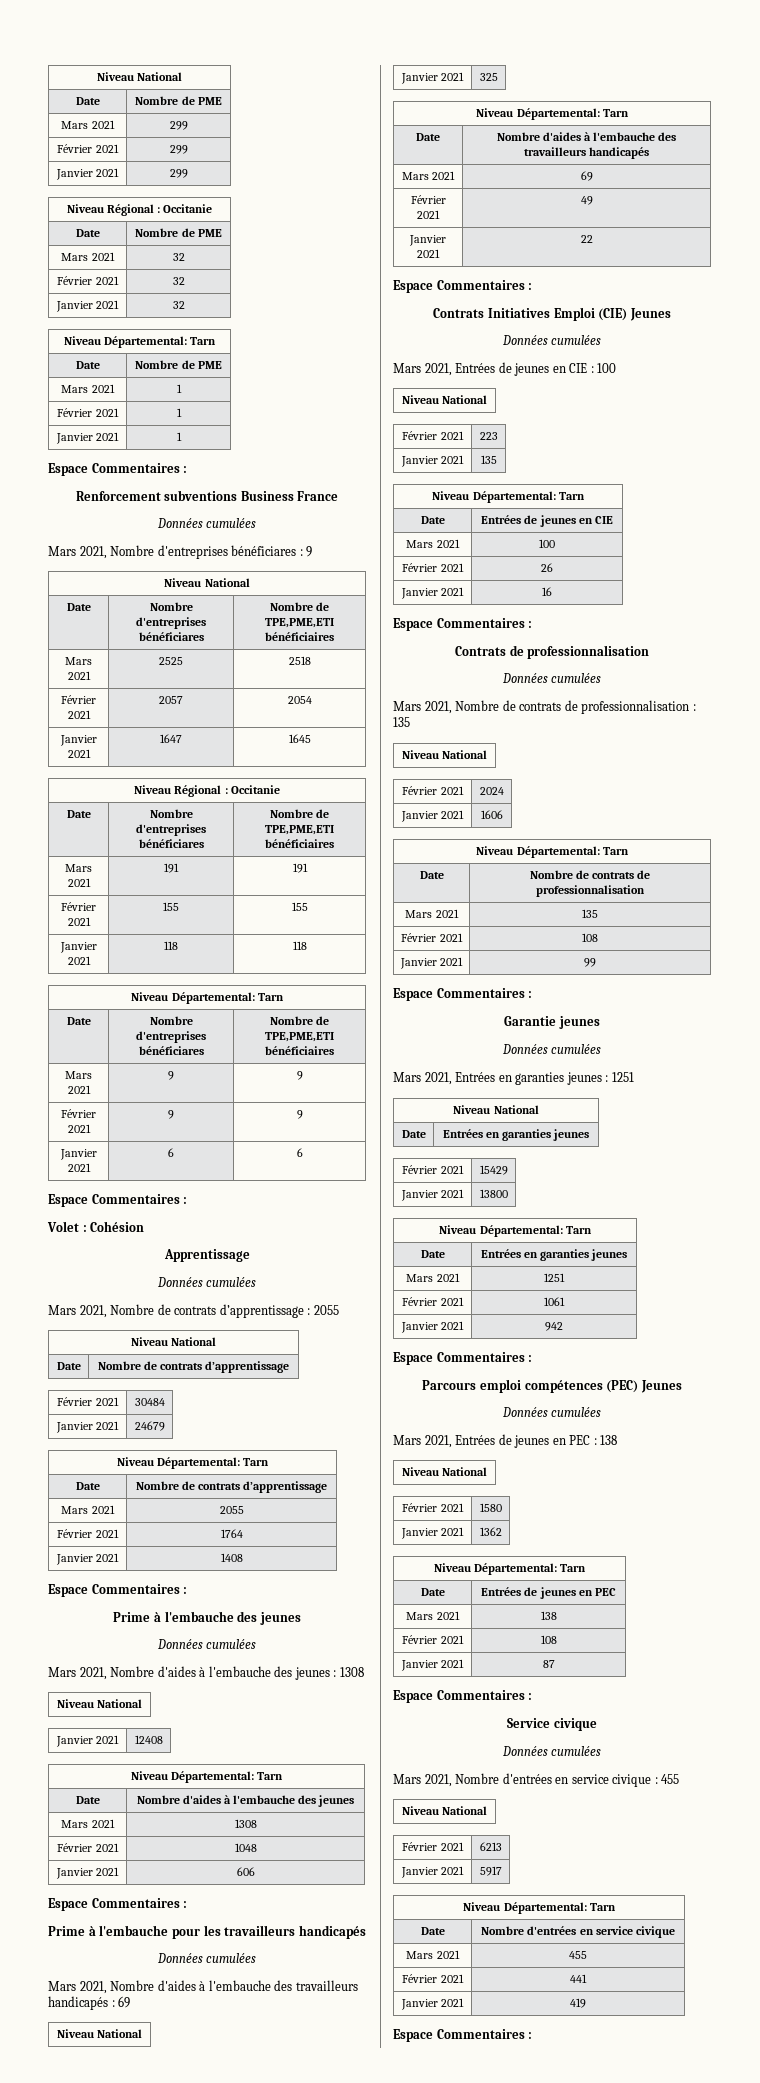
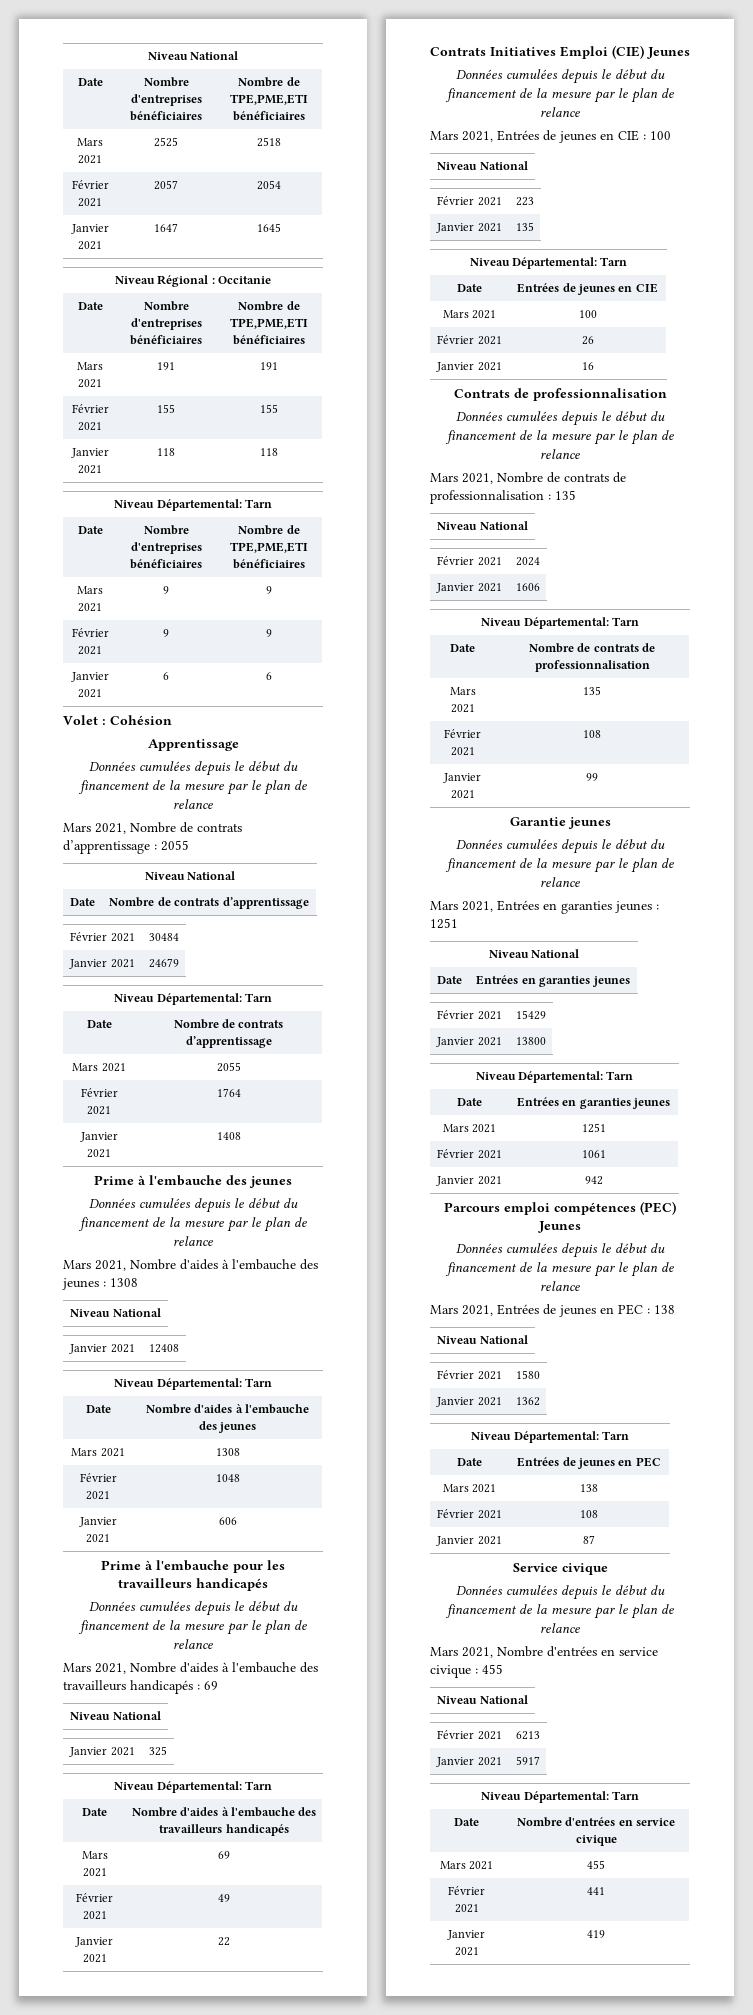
[96,72,183,81] [75,97,100,105] [135,96,222,105] [61,120,115,129] [169,121,188,130] [57,144,119,153] [169,145,188,154] [55,168,120,180] [169,169,188,178] [66,204,213,216] [75,229,100,237] [135,228,222,237] [61,252,115,261] [172,253,185,261] [57,276,119,285] [172,277,185,285] [55,300,120,312] [172,301,185,309] [63,336,217,348] [75,361,100,369] [135,360,222,369] [61,384,115,393] [176,384,182,393] [57,408,119,417] [176,408,182,417] [55,432,120,444] [176,432,182,441] [48,463,188,476] [75,490,339,501] [156,518,257,528] [48,545,313,559] [164,578,250,587] [66,603,91,611] [149,602,193,611] [136,617,206,629] [138,632,204,641] Niveau National // Date | Nombre de PME // Mars 2021 | 299 // Février 2021 | 299 // Janvier 2021 | 299 // Niveau Régional : Occitanie // Date | Nombre de PME // Mars 2021 | 32 // Février 2021 | 32 // Janvier 2021 | 32 // Niveau Départemental: Tarn // Date | Nombre de PME // Mars 2021 | 1 // Février 2021 | 1 // Janvier 2021 | 1 // Espace Commentaires : // Renforcement subventions Business France // Données cumulées // Mars 2021, Nombre d'entreprises bénéficiares : 9 // Niveau National // Date | Nombre d'entreprises bénéficiares -> [147,51,239,60] [77,78,103,86] [143,77,189,87] [130,94,202,106] [130,111,202,121] Niveau National // Date | Nombre d'entreprises bénéficiaires
[138,839,204,848] bénéficiares -> [130,335,202,345] bénéficiaires
[138,1046,204,1055] bénéficiares -> [130,559,202,569] bénéficiaires
[48,1194,188,1207] // Espace Commentaires : -> (272, 676) none
(257, 1282) none -> [194,761,298,776] [77,780,307,795] [173,799,213,809] depuis le début du financement de la mesure par le plan de relance
[48,1584,188,1597] // Espace Commentaires : -> (241, 1136) none
(257, 1644) none -> [194,1198,298,1213] [77,1217,307,1232] [173,1236,213,1246] depuis le début du financement de la mesure par le plan de relance
[48,1898,188,1911] // Espace Commentaires : -> (237, 1521) none
(257, 1958) none -> [194,1601,298,1616] [77,1620,307,1635] [173,1639,213,1649] depuis le début du financement de la mesure par le plan de relance
[393,280,533,293] // Espace Commentaires : -> (230, 1941) none
(602, 340) none -> [561,69,665,84] [444,88,674,103] [540,107,580,117] depuis le début du financement de la mesure par le plan de relance
[393,618,533,631] // Espace Commentaires : -> (594, 366) none
(602, 678) none -> [561,411,665,426] [444,430,674,445] [540,449,580,459] depuis le début du financement de la mesure par le plan de relance
[393,988,533,1001] // Espace Commentaires : -> (598, 777) none
(602, 1049) none -> [561,839,665,854] [444,858,674,873] [540,877,580,887] depuis le début du financement de la mesure par le plan de relance
[393,1352,533,1365] // Espace Commentaires : -> (603, 1180) none
(602, 1412) none -> [561,1243,665,1258] [444,1262,674,1277] [540,1281,580,1291] depuis le début du financement de la mesure par le plan de relance
[393,1690,533,1703] // Espace Commentaires : -> (595, 1539) none
(602, 1751) none -> [561,1585,665,1600] [444,1604,674,1619] [540,1623,580,1633] depuis le début du financement de la mesure par le plan de relance
[393,2029,533,2042] // Espace Commentaires : -> (605, 1934) none

